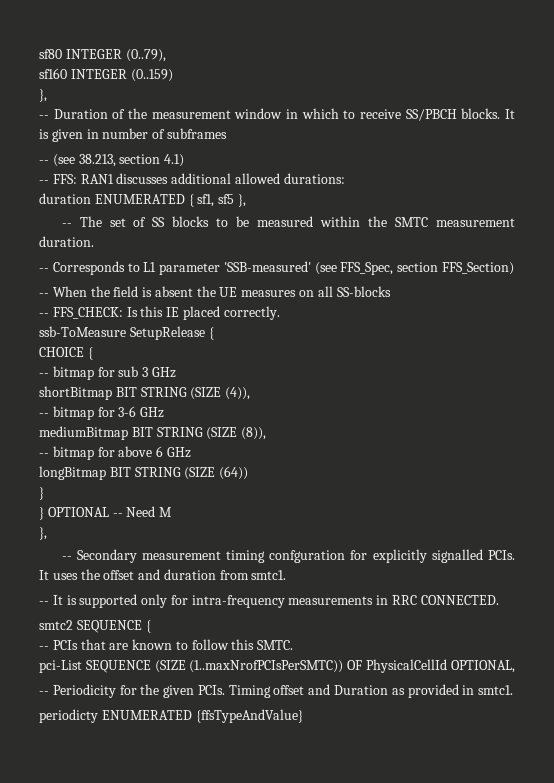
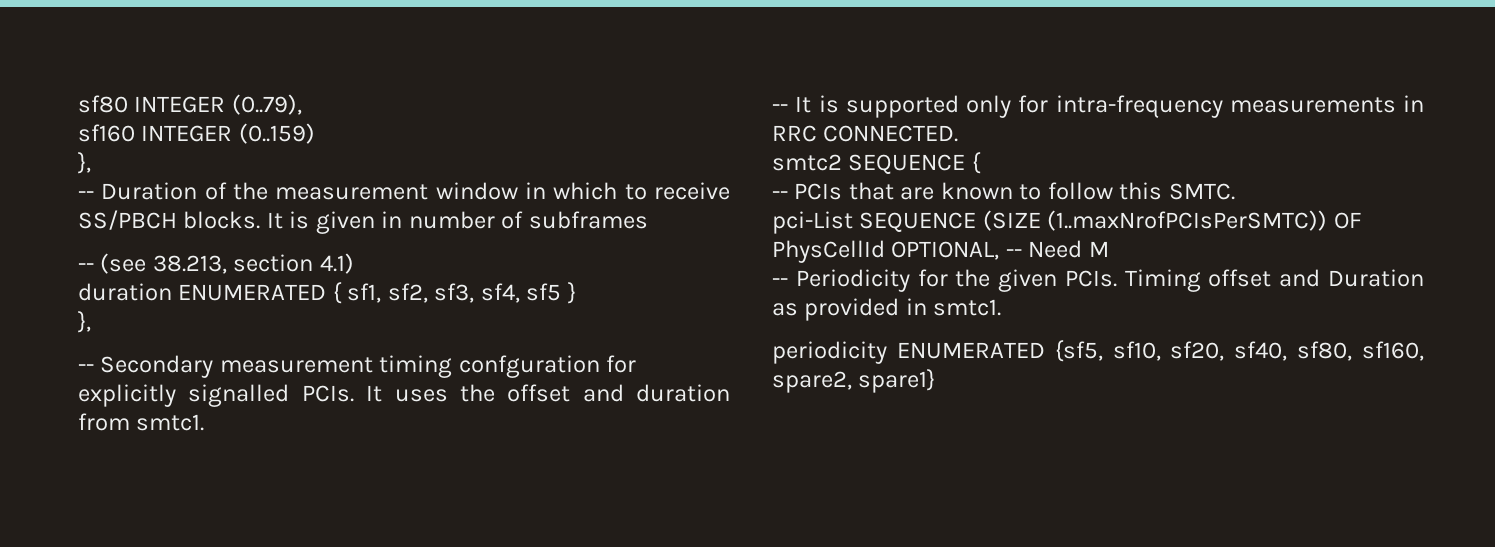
[39,173,345,184] [39,193,246,207] [61,216,515,227] [39,236,94,247] [39,261,515,275] [39,286,391,297] [39,306,280,320] [39,326,214,340] [39,347,93,360] [39,366,176,380] [39,386,251,400] [39,406,165,420] [39,426,267,440] [39,446,191,460] [39,466,249,480] [39,487,44,500] [39,506,173,520] -- FFS: RAN1 discusses additional allowed durations: // duration ENUMERATED { sf1, sf5 }, // -- The set of SS blocks to be measured within the SMTC measurement duration. // -- Corresponds to L1 parameter 'SSB-measured' (see FFS_Spec, section FFS_Section) // -- When the field is absent the UE measures on all SS-blocks // -- FFS_CHECK: Is this IE placed correctly. // ssb-ToMeasure SetupRelease { // CHOICE { // -- bitmap for sub 3 GHz // shortBitmap BIT STRING (SIZE (4)), // -- bitmap for 3-6 GHz // mediumBitmap BIT STRING (SIZE (8)), // -- bitmap for above 6 GHz // longBitmap BIT STRING (SIZE (64)) // } // } OPTIONAL -- Need M -> [78,282,576,304] duration ENUMERATED { sf1, sf2, sf3, sf4, sf5 }
[365,659,447,673] PhysicalCellId -> [772,240,885,263] PhysCellId
(515, 666) none -> [1005,240,1109,258] -- Need M
[39,709,303,723] periodicty ENUMERATED {ffsTypeAndValue} -> [772,340,1424,364] [772,369,936,393] periodicity ENUMERATED {sf5, sf10, sf20, sf40, sf80, sf160, spare2, spare1}

